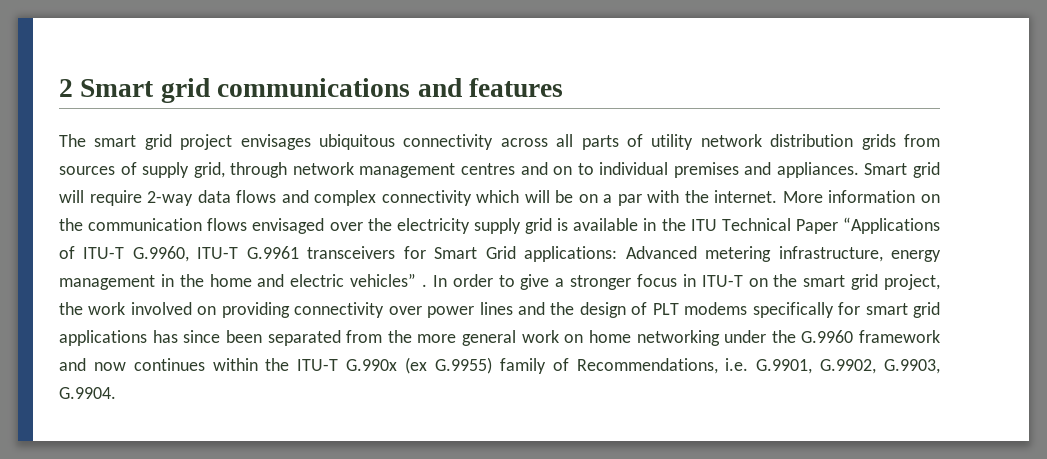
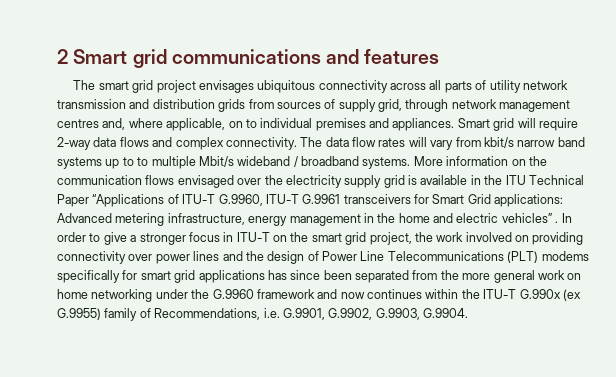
(762, 140) none -> [57,99,150,109] transmission and
[520,162,548,175] and -> [102,118,226,131] and, where applicable,
[381,190,778,206] connectivity which will be on a par with the internet. -> [225,137,585,150] [57,156,411,169] connectivity. The data flow rates will vary from kbit/s narrow band systems up to to multiple Mbit/s wideband / broadband systems.
[652,303,679,315] PLT -> [322,251,539,263] Power Line Telecommunications (PLT)

